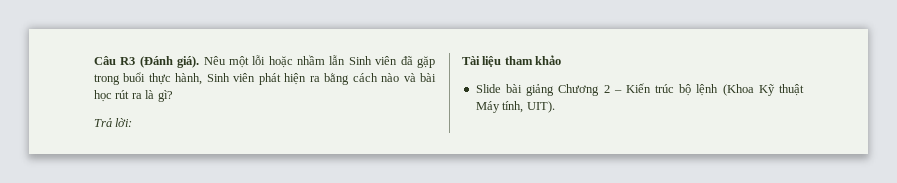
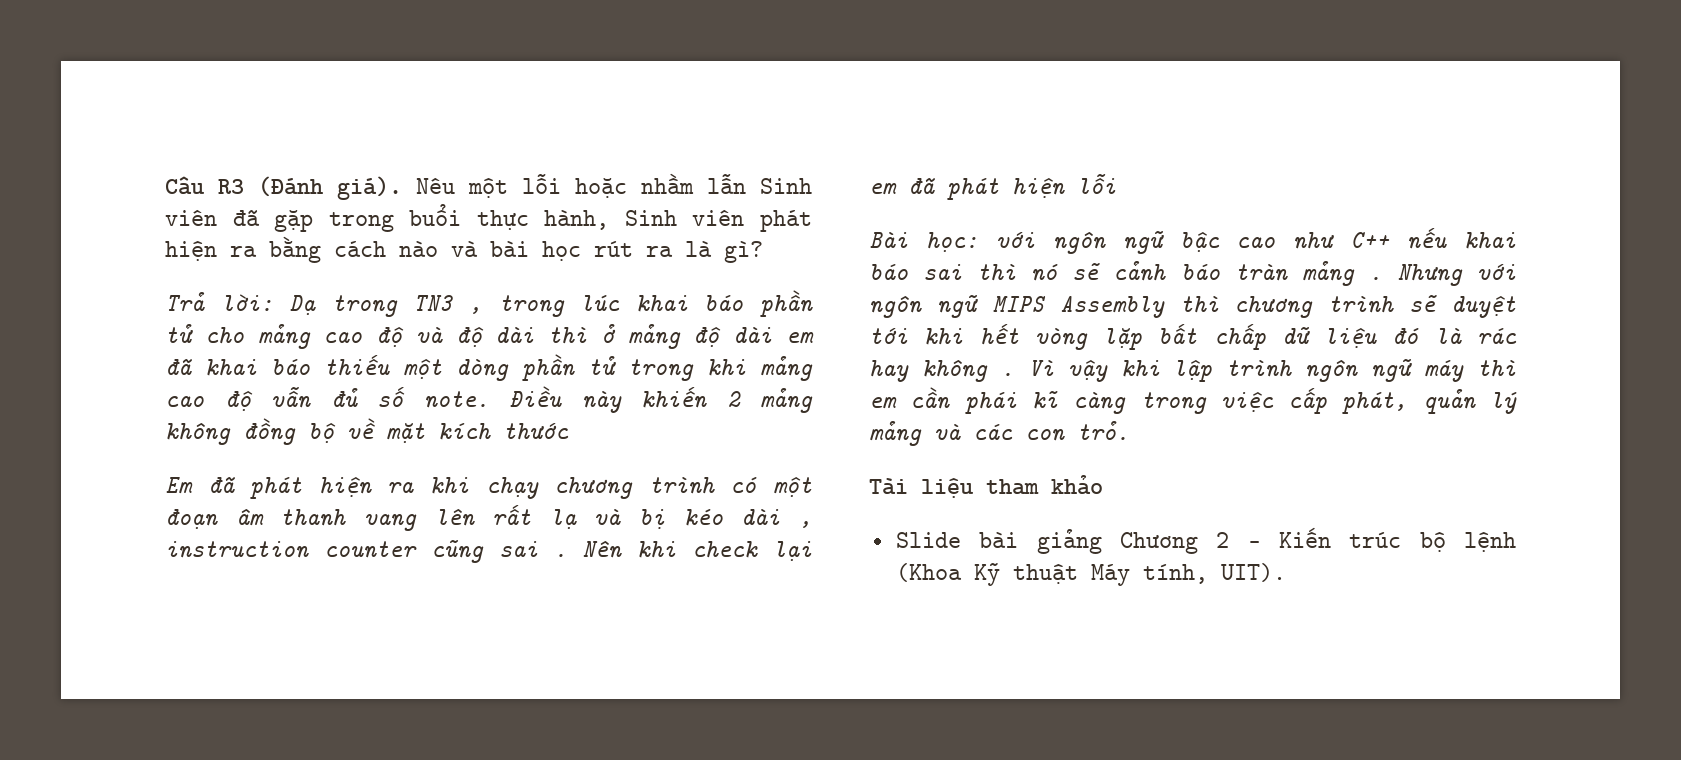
(133, 122) none -> [289,290,814,317] [165,324,814,349] [165,354,813,381] [165,386,813,413] [165,418,569,445] [165,477,813,499] [165,505,812,531] [165,540,812,563] [869,174,1116,200] [869,228,1516,254] [869,261,1516,286] [869,295,1516,318] [869,324,1517,350] [869,359,1516,382] [869,387,1517,414] [869,421,1129,446] Dạ trong TN3 , trong lúc khai báo phần tử cho mảng cao độ và độ dài thì ở mảng độ dài em đã khai báo thiếu một dòng phần tử trong khi mảng cao độ vẫn đủ số note. Điều này khiến 2 mảng không đồng bộ về mặt kích thước // Em đã phát hiện ra khi chạy chương trình có một đoạn âm thanh vang lên rất lạ và bị kéo dài , instruction counter cũng sai . Nên khi check lại em đã phát hiện lỗi // Bài học: với ngôn ngữ bậc cao như C++ nếu khai báo sai thì nó sẽ cảnh báo tràn mảng . Nhưng với ngôn ngữ MIPS Assembly thì chương trình sẽ duyệt tới khi hết vòng lặp bất chấp dữ liệu đó là rác hay không . Vì vậy khi lập trình ngôn ngữ máy thì em cần phái kĩ càng trong việc cấp phát, quản lý mảng và các con trỏ.

